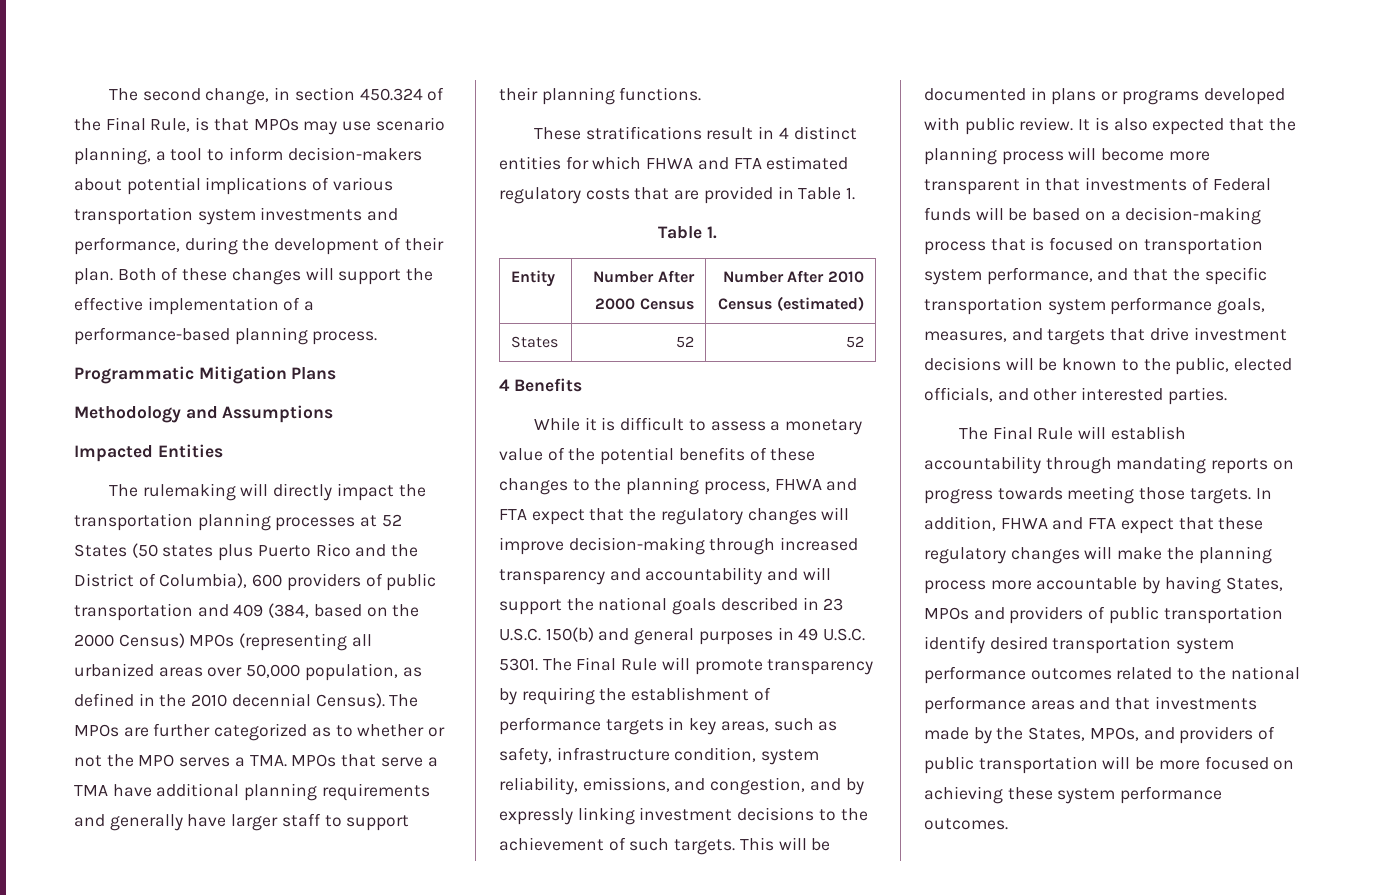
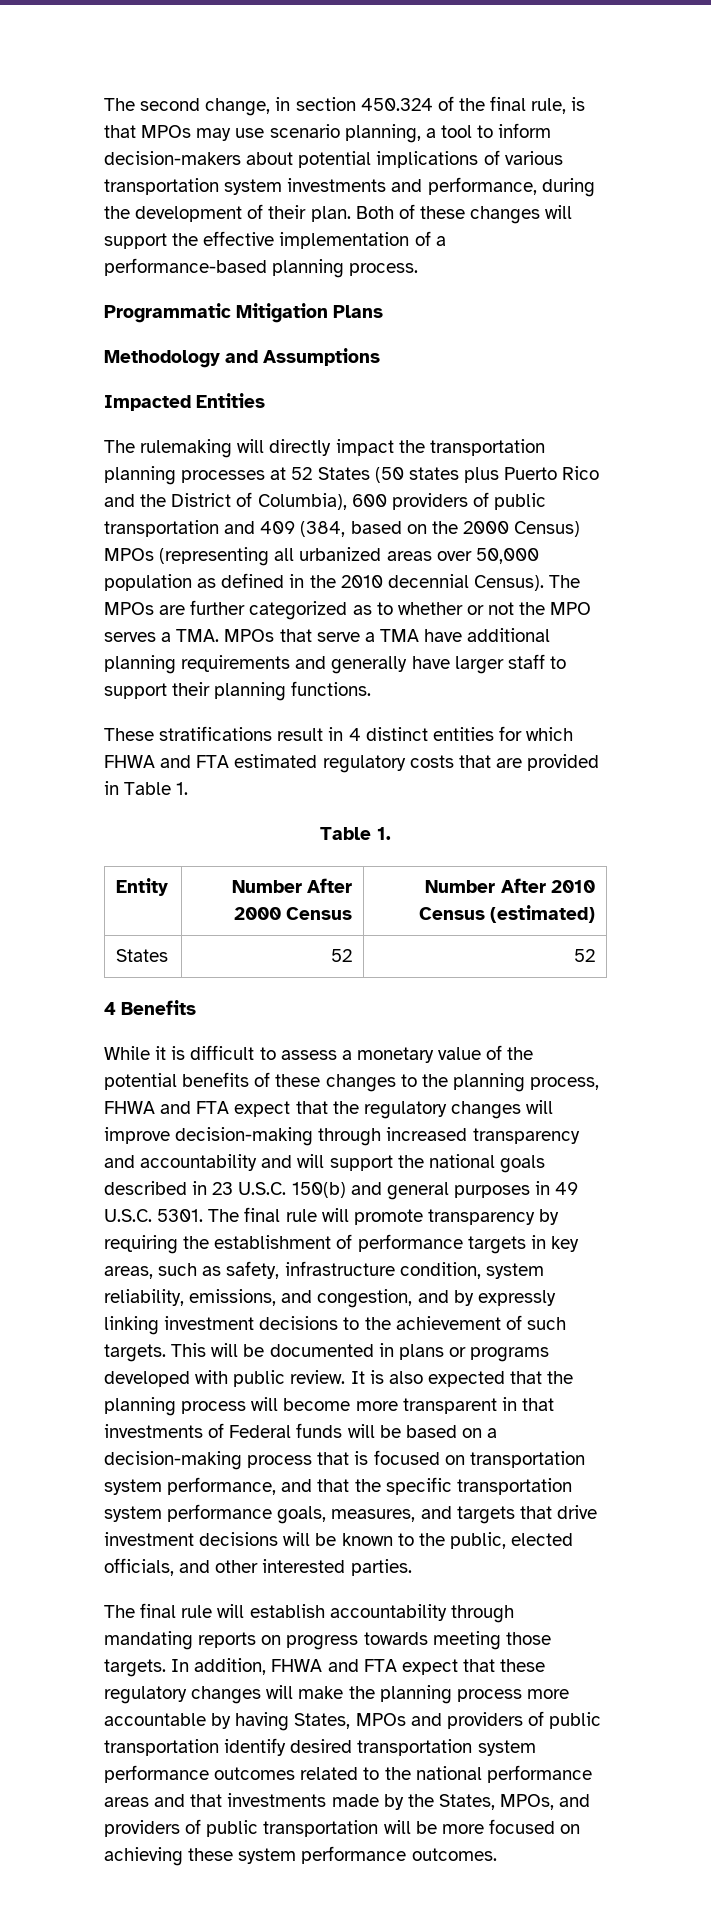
[105,117,191,132] Final Rule, -> [490,96,567,114] final rule,
[304,663,398,681] population, -> [104,574,192,591] population
[576,657,658,671] Final Rule -> [244,1207,317,1222] final rule
[992,426,1074,440] Final Rule -> [140,1603,213,1618] final rule

